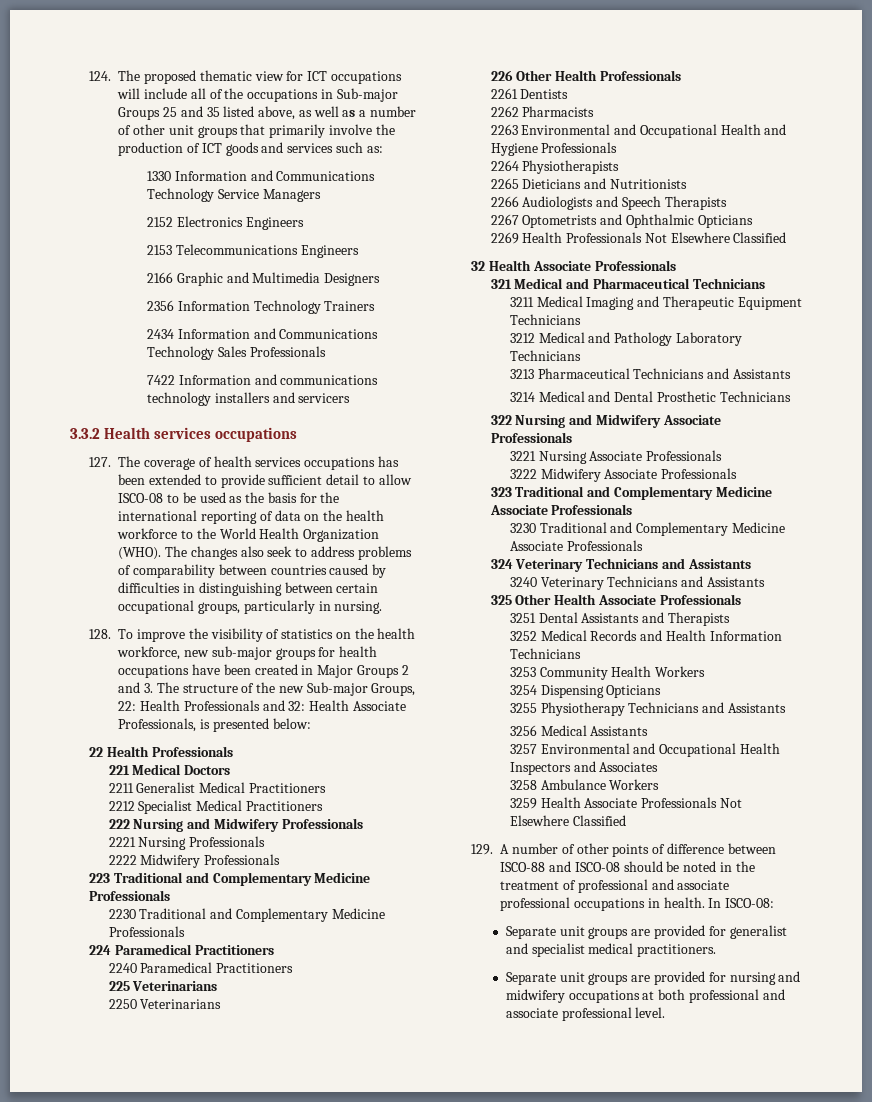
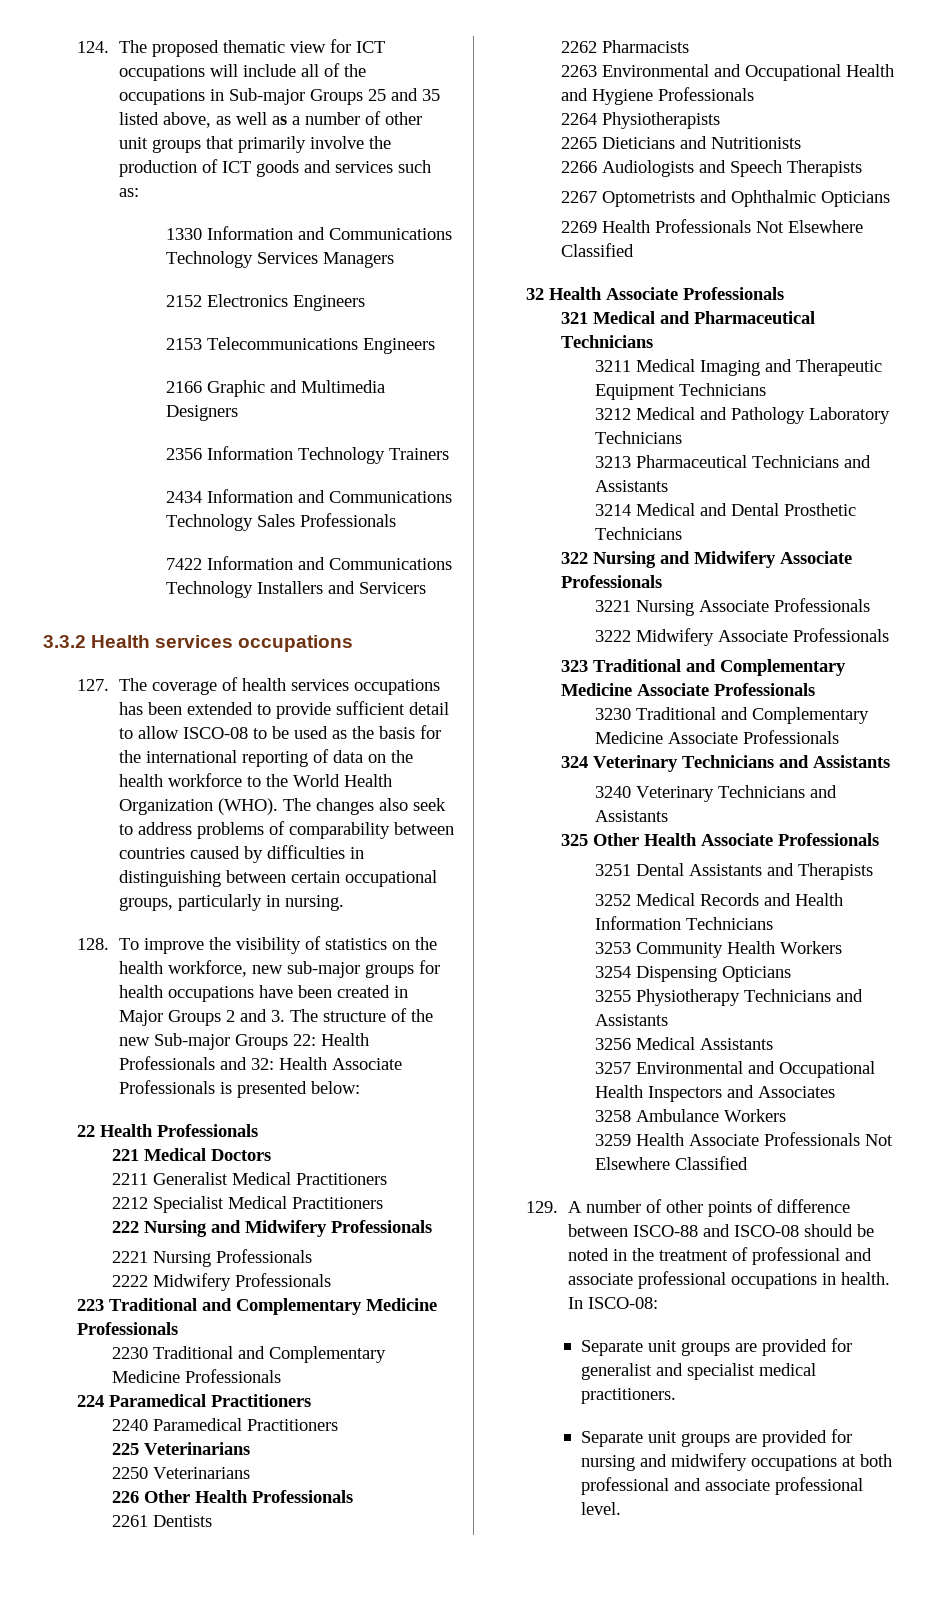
[217,189,259,199] Service -> [257,252,319,264] Services
[280,375,379,385] [146,392,351,406] communications technology installers and servicers -> [329,558,453,570] [166,581,427,598] Communications Technology Installers and Servicers
[371,683,416,696] Groups, -> [234,1034,288,1050] Groups
[118,718,197,732] Professionals, -> [118,1080,215,1094] Professionals

